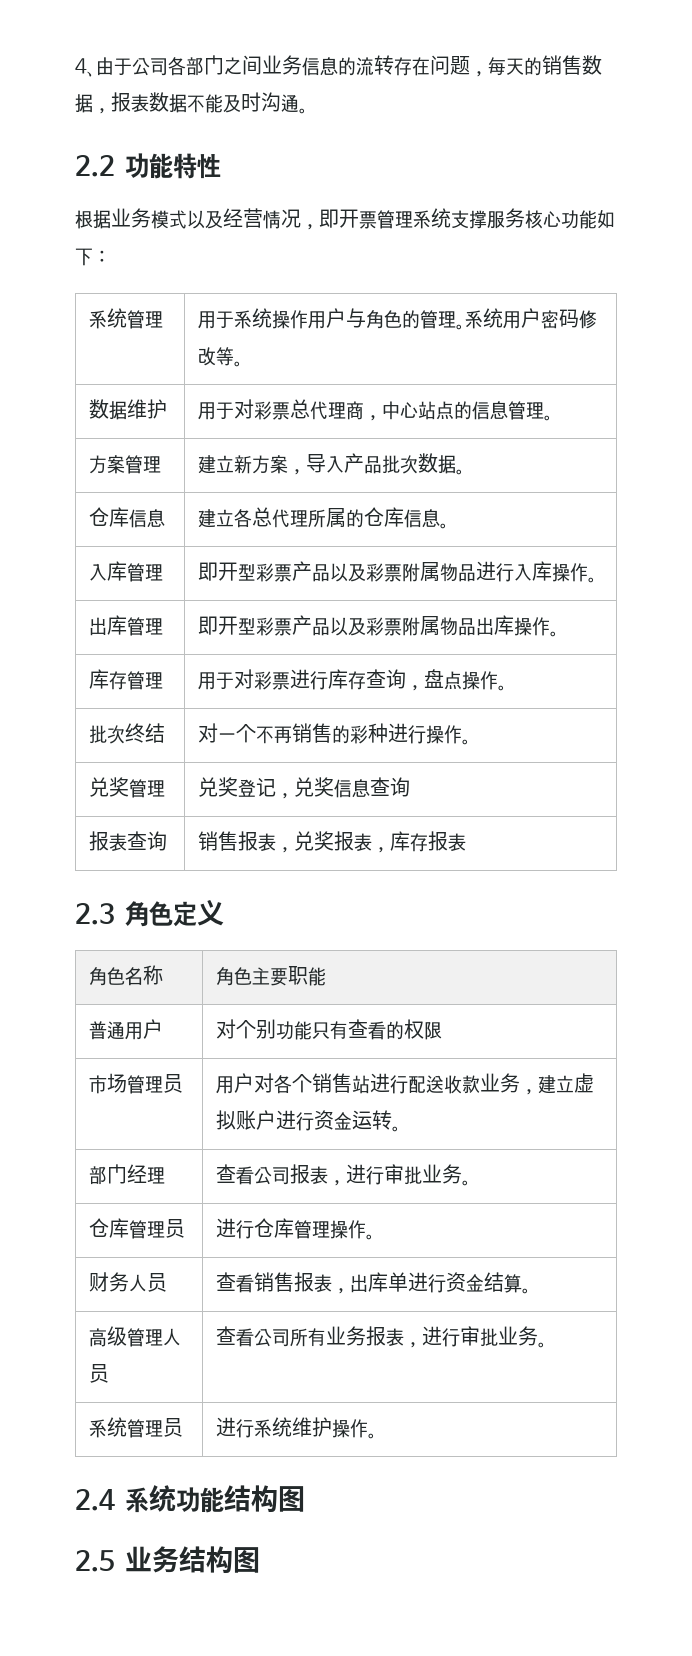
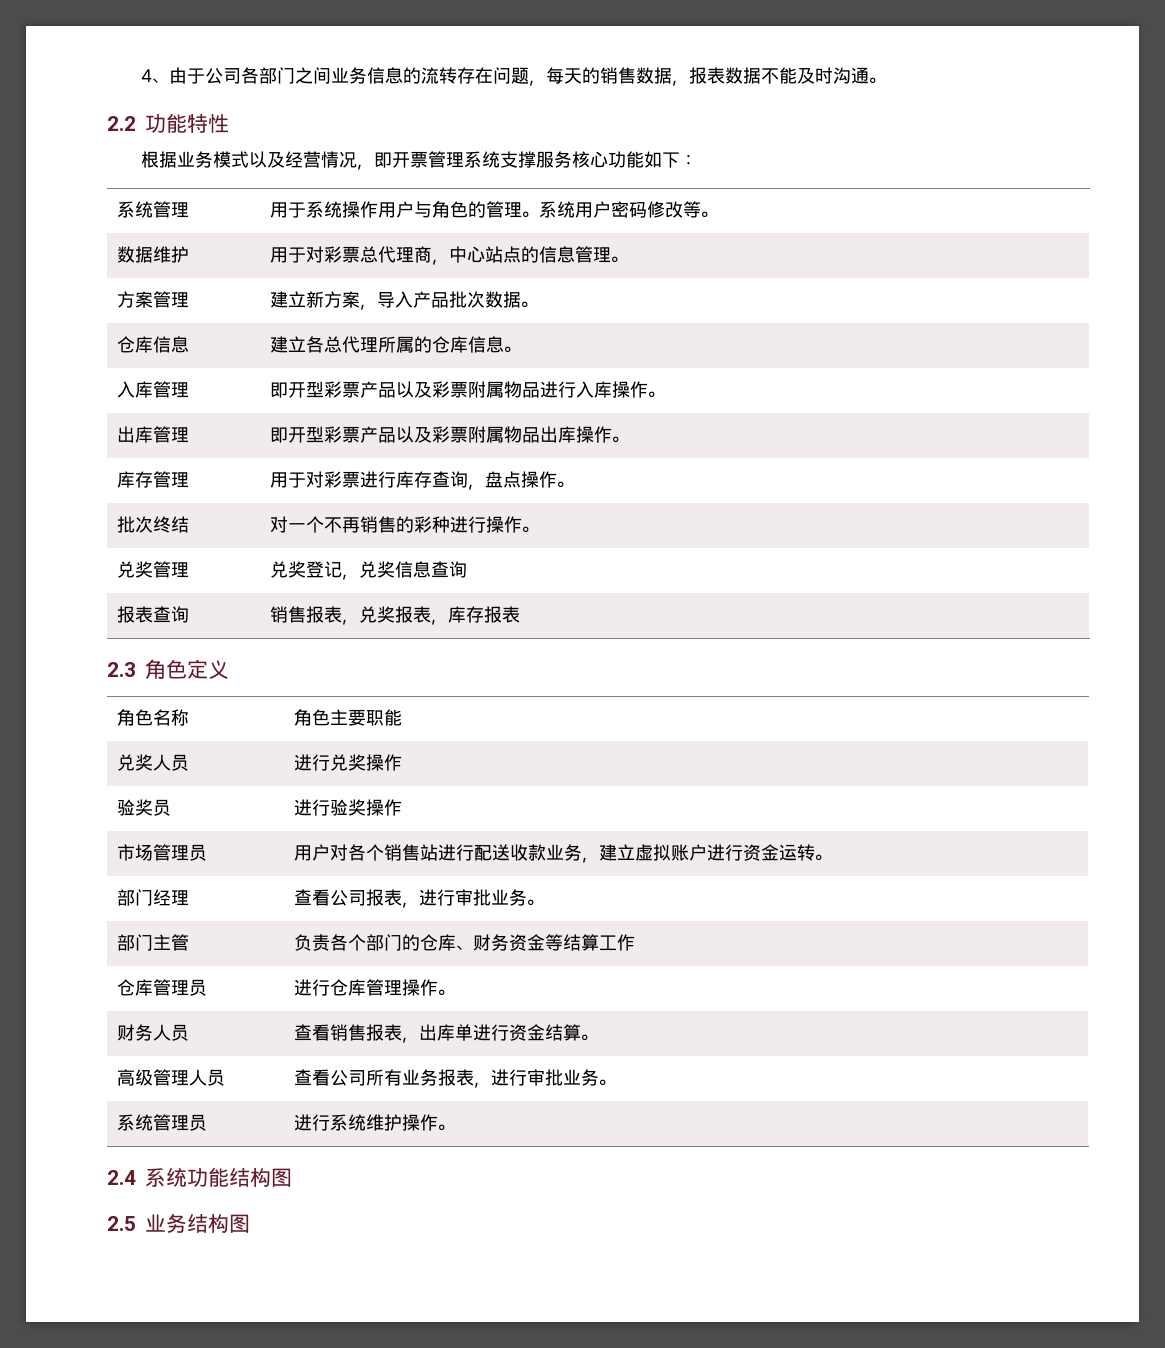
[89,1019,164,1040] [216,1019,443,1040] 普通用户 | 对个别功能只有查看的权限 -> [117,754,190,771] [294,754,403,771] [117,799,172,816] [294,799,403,816] 兑奖人员 | 进行兑奖操作 // 验奖员 | 进行验奖操作
(472, 1183) none -> [117,934,190,951] [294,934,636,951] // 部门主管 | 负责各个部门的仓库、财务资金等结算工作

